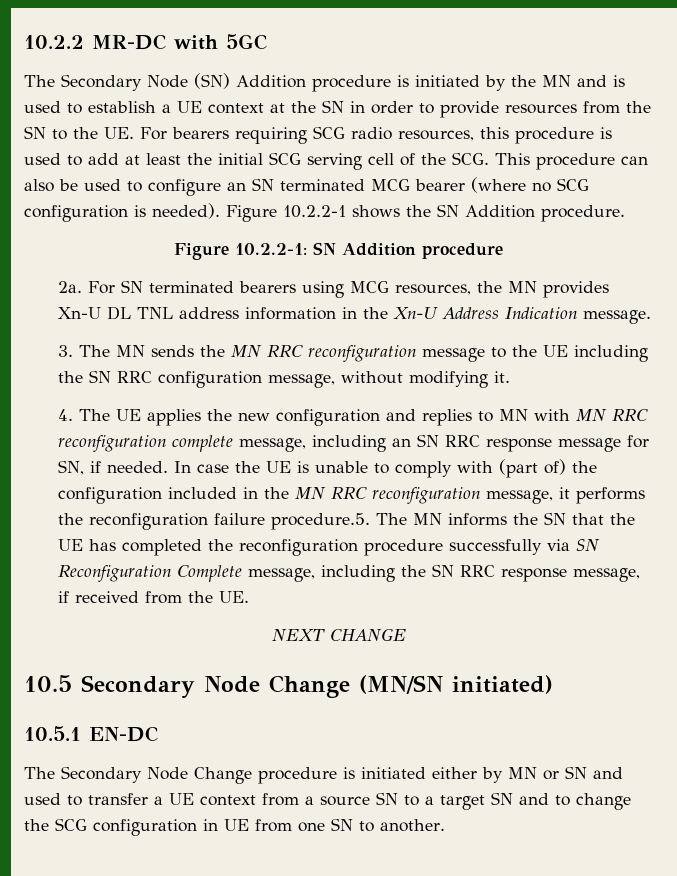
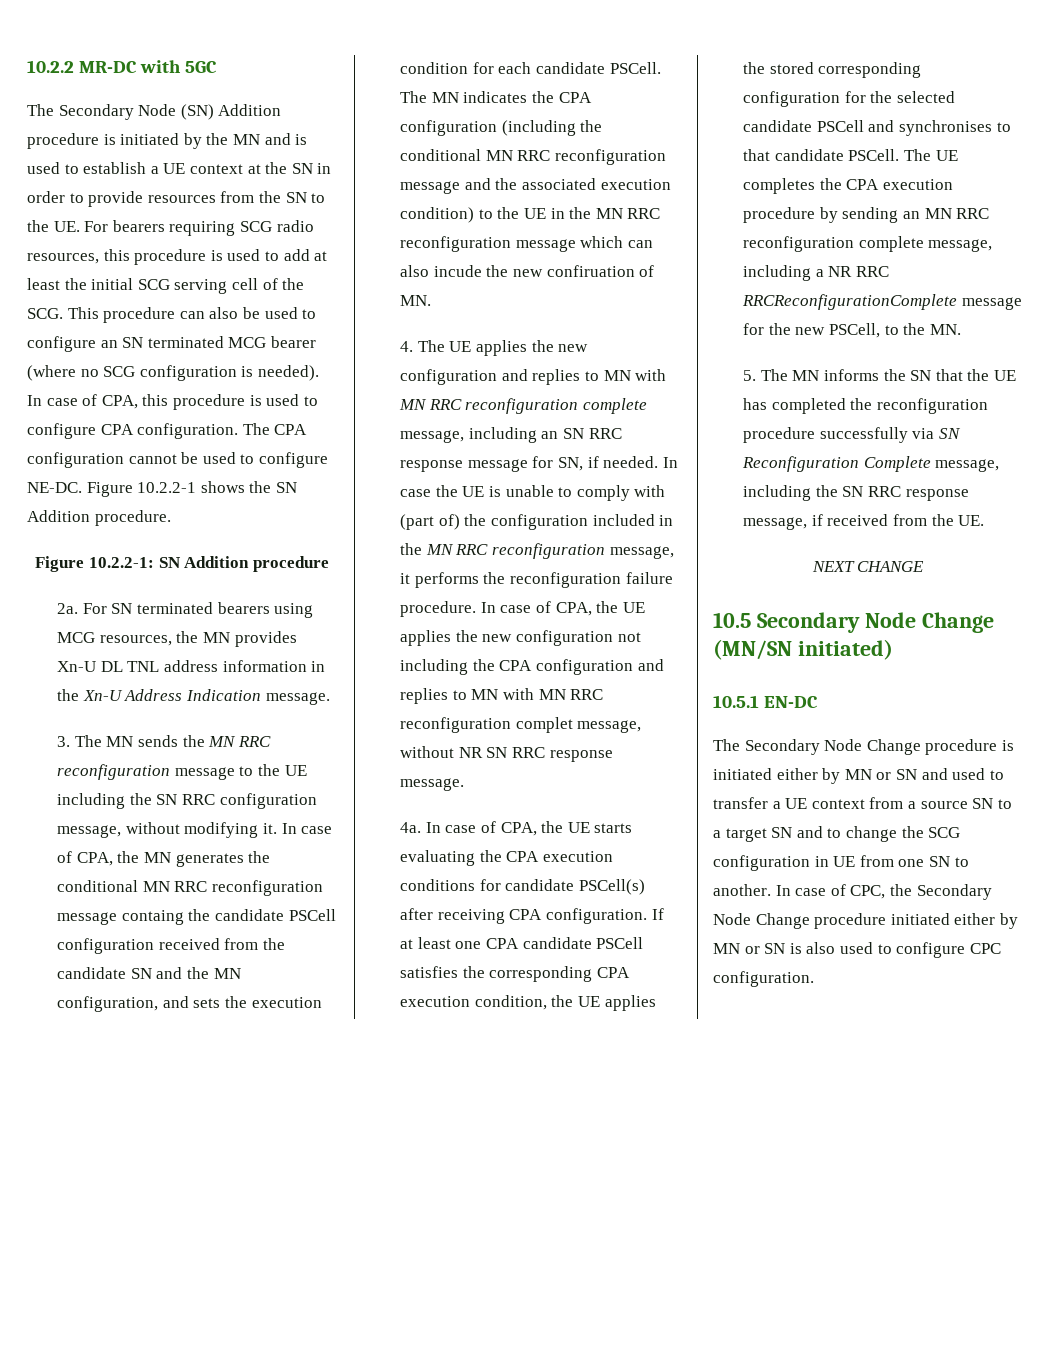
(220, 211) none -> [27,394,318,410] [27,423,308,439] [27,452,328,468] [27,482,82,493] In case of CPA, this procedure is used to configure CPA configuration. The CPA configuration cannot be used to configure NE-DC.
(511, 377) none -> [281,823,333,834] [57,851,271,867] [57,880,324,896] [57,909,336,925] [57,938,286,954] [57,967,241,979] [57,996,322,1012] [400,62,661,74] [400,91,592,103] [400,120,603,136] [400,149,667,165] [400,178,671,194] [400,207,661,223] [400,236,654,252] [400,265,655,277] [400,295,432,306] In case of CPA, the MN generates the conditional MN RRC reconfiguration message containg the candidate PSCell configuration received from the candidate SN and the MN configuration, and sets the execution condition for each candidate PSCell. The MN indicates the CPA configuration (including the conditional MN RRC reconfiguration message and the associated execution condition) to the UE in the MN RRC reconfiguration message which can also incude the new confiruation of MN.
[271,513,371,530] procedure.5. -> [400,601,645,617] [400,630,641,646] [400,659,664,675] [400,688,604,704] [400,717,642,733] [400,746,613,762] [400,778,465,791] [400,821,633,836] [400,850,614,866] [400,879,646,895] [400,908,664,924] [400,937,644,949] [400,966,631,982] [400,995,656,1011] [743,62,922,78] [743,91,956,107] [743,120,1011,136] [743,149,958,161] [743,178,954,194] [743,207,990,223] [743,236,993,252] [743,265,890,281] [742,294,1022,310] [743,323,961,338] [743,370,757,381] procedure. In case of CPA, the UE applies the new configuration not including the CPA configuration and replies to MN with MN RRC reconfiguration complet message, without NR SN RRC response message. // 4a. In case of CPA, the UE starts evaluating the CPA execution conditions for candidate PSCell(s) after receiving CPA configuration. If at least one CPA candidate PSCell satisfies the corresponding CPA execution condition, the UE applies the stored corresponding configuration for the selected candidate PSCell and synchronises to that candidate PSCell. The UE completes the CPA execution procedure by sending an MN RRC reconfiguration complete message, including a NR RRC RRCReconfigurationComplete message for the new PSCell, to the MN. // 5.
(445, 825) none -> [775,884,992,900] [713,913,1018,929] [713,942,1001,958] [713,971,814,987] In case of CPC, the Secondary Node Change procedure initiated either by MN or SN is also used to configure CPC configuration.

